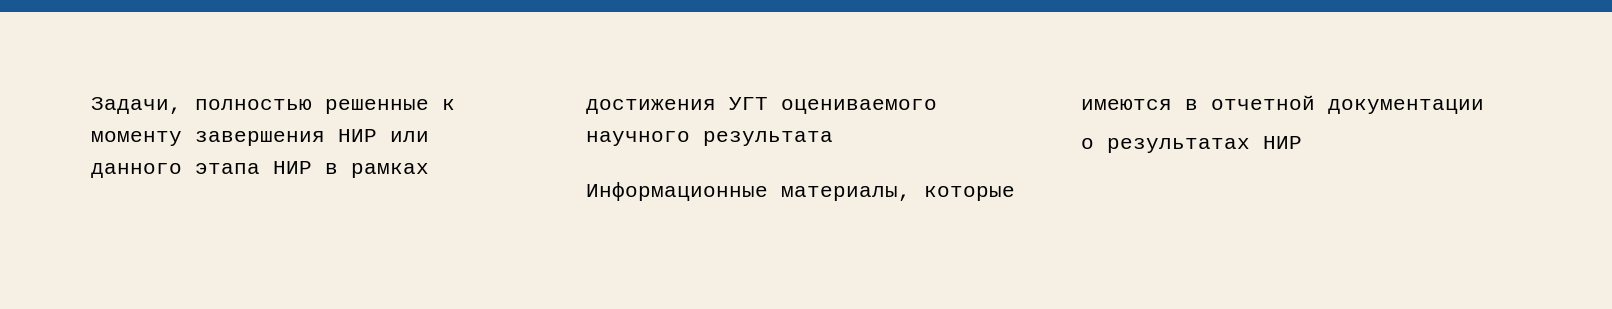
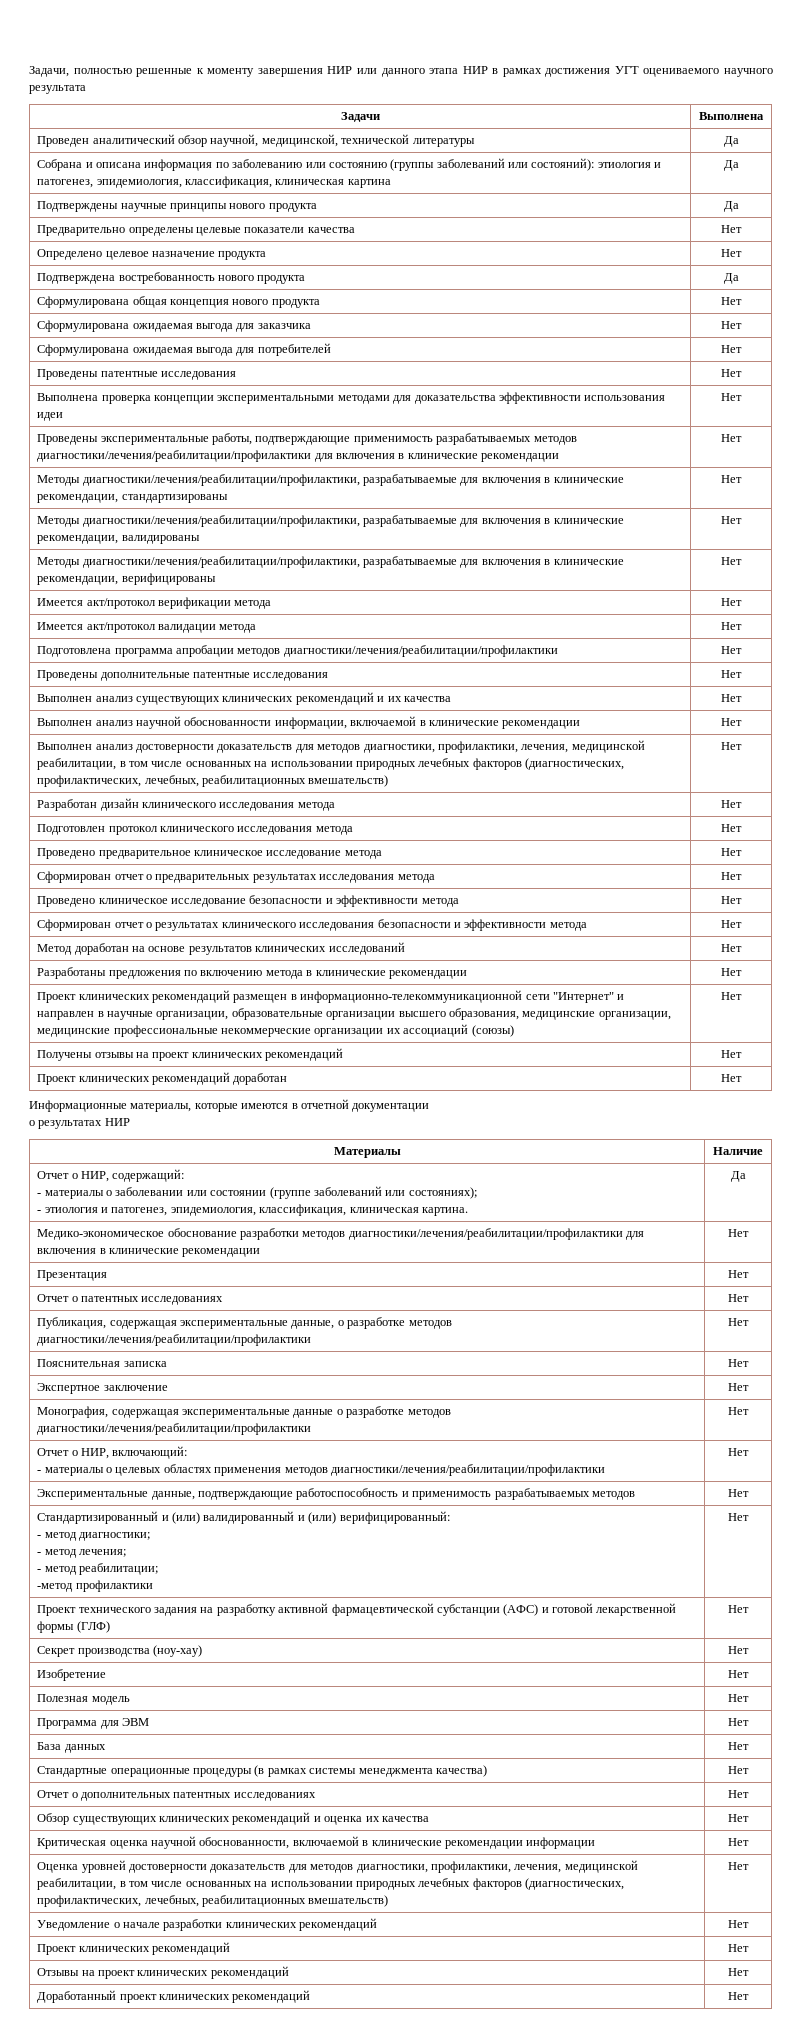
(833, 138) none -> [340,112,380,122] [699,112,764,120] [37,134,475,147] [723,136,739,147] [37,158,662,171] [37,176,391,188] [723,160,739,171] [37,201,317,212] [723,201,739,212] [37,225,355,236] [721,225,742,233] [37,249,267,260] [721,249,742,257] [37,272,306,284] [723,273,739,284] [37,296,320,308] [721,297,742,305] [37,320,311,332] [721,321,742,329] [37,343,331,356] [721,345,742,353] [37,369,237,380] [721,369,742,377] [37,392,666,404] [37,412,64,421] [721,393,742,401] [37,433,577,445] [37,450,560,462] [721,434,742,442] [37,474,624,486] [37,494,228,503] [721,475,742,483] [37,515,624,527] [37,535,200,544] [721,516,742,524] [37,556,624,568] [37,573,216,585] [721,557,742,565] [37,597,272,609] [721,598,742,606] [37,622,257,633] [721,622,742,630] [37,645,558,657] [721,646,742,654] [37,670,329,681] [721,670,742,678] [37,692,451,705] [721,694,742,702] [37,716,581,729] [721,718,742,726] [37,740,645,753] [37,758,625,770] [37,775,389,787] [721,742,742,750] [37,798,335,811] [721,800,742,808] [37,824,353,835] [721,824,742,832] [37,848,382,859] [721,848,742,856] [37,871,435,883] [721,872,742,880] [37,895,459,907] [721,896,742,904] [37,919,587,931] [721,920,742,928] [37,942,405,955] [721,944,742,952] [37,967,467,979] [721,968,742,976] [37,990,625,1003] [37,1008,671,1020] [37,1024,514,1037] [721,992,742,1000] [37,1048,344,1061] [721,1050,742,1058] [37,1072,288,1085] [721,1074,742,1082] // Задачи | Выполнена // Проведен аналитический обзор научной, медицинской, технической литературы | Да // Собрана и описана информация по заболеванию или состоянию (группы заболеваний или состояний): этиология и патогенез, эпидемиология, классификация, клиническая картина | Да // Подтверждены научные принципы нового продукта | Да // Предварительно определены целевые показатели качества | Нет // Определено целевое назначение продукта | Нет // Подтверждена востребованность нового продукта | Да // Сформулирована общая концепция нового продукта | Нет // Сформулирована ожидаемая выгода для заказчика | Нет // Сформулирована ожидаемая выгода для потребителей | Нет // Проведены патентные исследования | Нет // Выполнена проверка концепции экспериментальными методами для доказательства эффективности использования идеи | Нет // Проведены экспериментальные работы, подтверждающие применимость разрабатываемых методов диагностики/лечения/реабилитации/профилактики для включения в клинические рекомендации | Нет // Методы диагностики/лечения/реабилитации/профилактики, разрабатываемые для включения в клинические рекомендации, стандартизированы | Нет // Методы диагностики/лечения/реабилитации/профилактики, разрабатываемые для включения в клинические рекомендации, валидированы | Нет // Методы диагностики/лечения/реабилитации/профилактики, разрабатываемые для включения в клинические рекомендации, верифицированы | Нет // Имеется акт/протокол верификации метода | Нет // Имеется акт/протокол валидации метода | Нет // Подготовлена программа апробации методов диагностики/лечения/реабилитации/профилактики | Нет // Проведены дополнительные патентные исследования | Нет // Выполнен анализ существующих клинических рекомендаций и их качества | Нет // Выполнен анализ научной обоснованности информации, включаемой в клинические рекомендации | Нет // Выполнен анализ достоверности доказательств для методов диагностики, профилактики, лечения, медицинской реабилитации, в том числе основанных на использовании природных лечебных факторов (диагностических, профилактических, лечебных, реабилитационных вмешательств) | Нет // Разработан дизайн клинического исследования метода | Нет // Подготовлен протокол клинического исследования метода | Нет // Проведено предварительное клиническое исследование метода | Нет // Сформирован отчет о предварительных результатах исследования метода | Нет // Проведено клиническое исследование безопасности и эффективности метода | Нет // Сформирован отчет о результатах клинического исследования безопасности и эффективности метода | Нет // Метод доработан на основе результатов клинических исследований | Нет // Разработаны предложения по включению метода в клинические рекомендации | Нет // Проект клинических рекомендаций размещен в информационно-телекоммуникационной сети "Интернет" и направлен в научные организации, образовательные организации высшего образования, медицинские организации, медицинские профессиональные некоммерческие организации их ассоциаций (союзы) | Нет // Получены отзывы на проект клинических рекомендаций | Нет // Проект клинических рекомендаций доработан | Нет
(1302, 142) none -> [333,1147,401,1158] [713,1147,763,1155] [37,1169,185,1182] [37,1186,477,1199] [37,1204,468,1216] [730,1171,746,1182] [37,1228,645,1240] [37,1248,261,1257] [728,1229,749,1237] [37,1270,108,1281] [728,1270,749,1278] [37,1294,224,1305] [728,1294,749,1302] [37,1317,452,1329] [37,1334,312,1346] [728,1318,749,1326] [37,1359,167,1367] [728,1359,749,1367] [37,1383,168,1394] [728,1383,749,1391] [37,1406,451,1418] [37,1423,312,1435] [728,1407,749,1415] [37,1446,188,1459] [37,1464,605,1476] [728,1448,749,1456] [37,1488,635,1500] [728,1489,749,1497] [37,1511,450,1524] [37,1532,151,1541] [37,1549,127,1558] [37,1563,159,1575] [37,1580,153,1592] [728,1513,749,1521] [37,1603,677,1616] [37,1621,110,1633] [728,1605,749,1613] [37,1645,203,1657] [728,1646,749,1654] [37,1669,107,1681] [728,1670,749,1678] [37,1694,130,1705] [728,1694,749,1702] [37,1718,150,1729] [728,1718,749,1726] [37,1742,106,1753] [728,1742,749,1750] [37,1765,487,1777] [728,1766,749,1774] [37,1790,316,1801] [728,1790,749,1798] [37,1812,429,1825] [728,1814,749,1822] [37,1836,596,1849] [728,1838,749,1846] [37,1860,638,1873] [37,1878,625,1890] [37,1895,389,1907] [728,1862,749,1870] [37,1918,378,1931] [728,1920,749,1928] [37,1942,231,1955] [728,1944,749,1952] [37,1966,289,1979] [728,1968,749,1976] [37,1990,311,2003] [728,1992,749,2000] // Материалы | Наличие // Отчет о НИР, содержащий: // - материалы о заболевании или состоянии (группе заболеваний или состояниях); // - этиология и патогенез, эпидемиология, классификация, клиническая картина. | Да // Медико-экономическое обоснование разработки методов диагностики/лечения/реабилитации/профилактики для включения в клинические рекомендации | Нет // Презентация | Нет // Отчет о патентных исследованиях | Нет // Публикация, содержащая экспериментальные данные, о разработке методов диагностики/лечения/реабилитации/профилактики | Нет // Пояснительная записка | Нет // Экспертное заключение | Нет // Монография, содержащая экспериментальные данные о разработке методов диагностики/лечения/реабилитации/профилактики | Нет // Отчет о НИР, включающий: // - материалы о целевых областях применения методов диагностики/лечения/реабилитации/профилактики | Нет // Экспериментальные данные, подтверждающие работоспособность и применимость разрабатываемых методов | Нет // Стандартизированный и (или) валидированный и (или) верифицированный: // - метод диагностики; // - метод лечения; // - метод реабилитации; // -метод профилактики | Нет // Проект технического задания на разработку активной фармацевтической субстанции (АФС) и готовой лекарственной формы (ГЛФ) | Нет // Секрет производства (ноу-хау) | Нет // Изобретение | Нет // Полезная модель | Нет // Программа для ЭВМ | Нет // База данных | Нет // Стандартные операционные процедуры (в рамках системы менеджмента качества) | Нет // Отчет о дополнительных патентных исследованиях | Нет // Обзор существующих клинических рекомендаций и оценка их качества | Нет // Критическая оценка научной обоснованности, включаемой в клинические рекомендации информации | Нет // Оценка уровней достоверности доказательств для методов диагностики, профилактики, лечения, медицинской реабилитации, в том числе основанных на использовании природных лечебных факторов (диагностических, профилактических, лечебных, реабилитационных вмешательств) | Нет // Уведомление о начале разработки клинических рекомендаций | Нет // Проект клинических рекомендаций | Нет // Отзывы на проект клинических рекомендаций | Нет // Доработанный проект клинических рекомендаций | Нет

